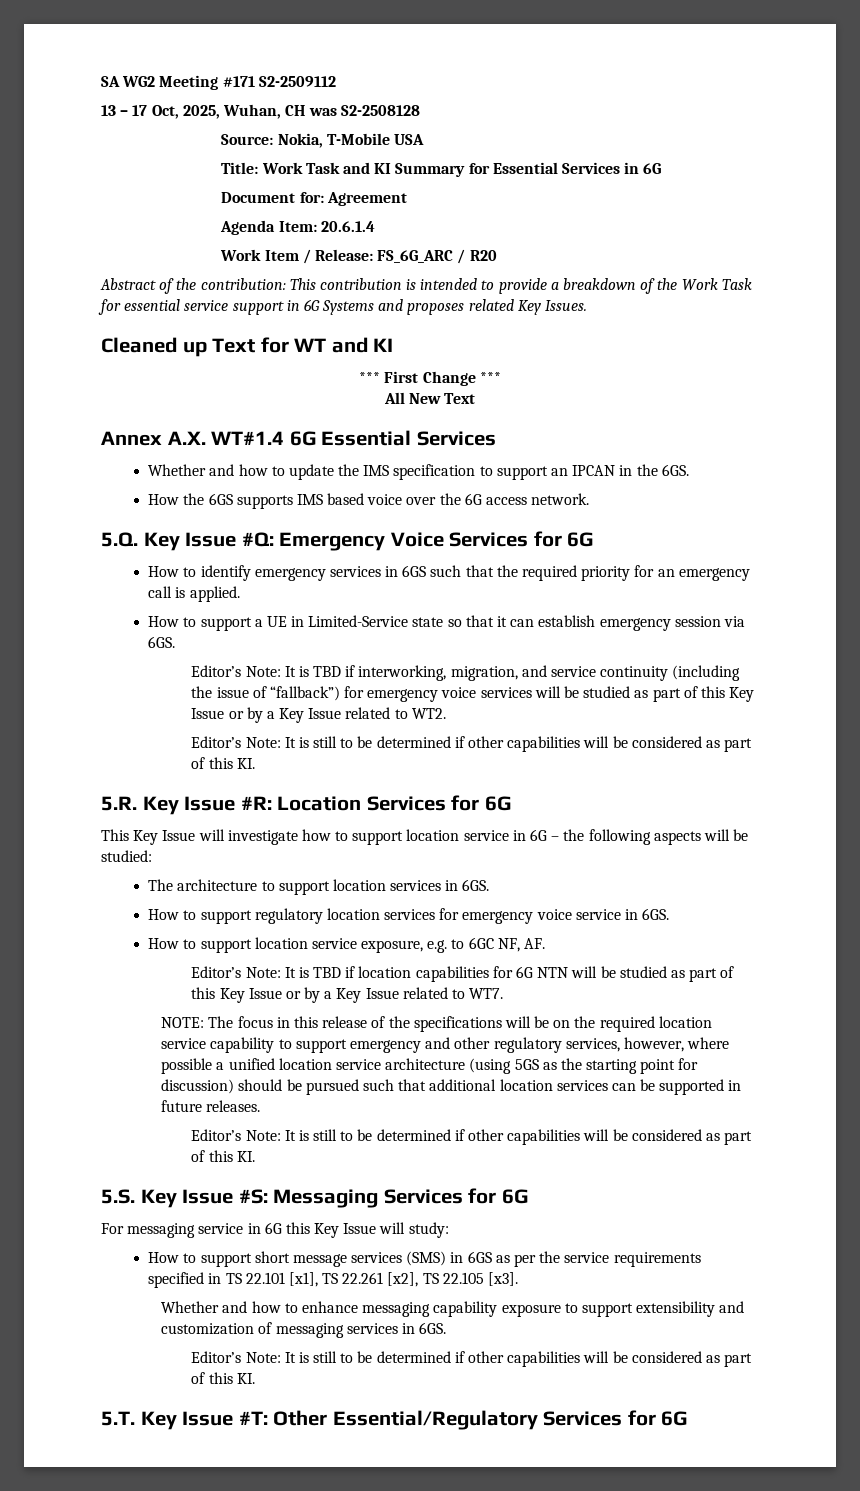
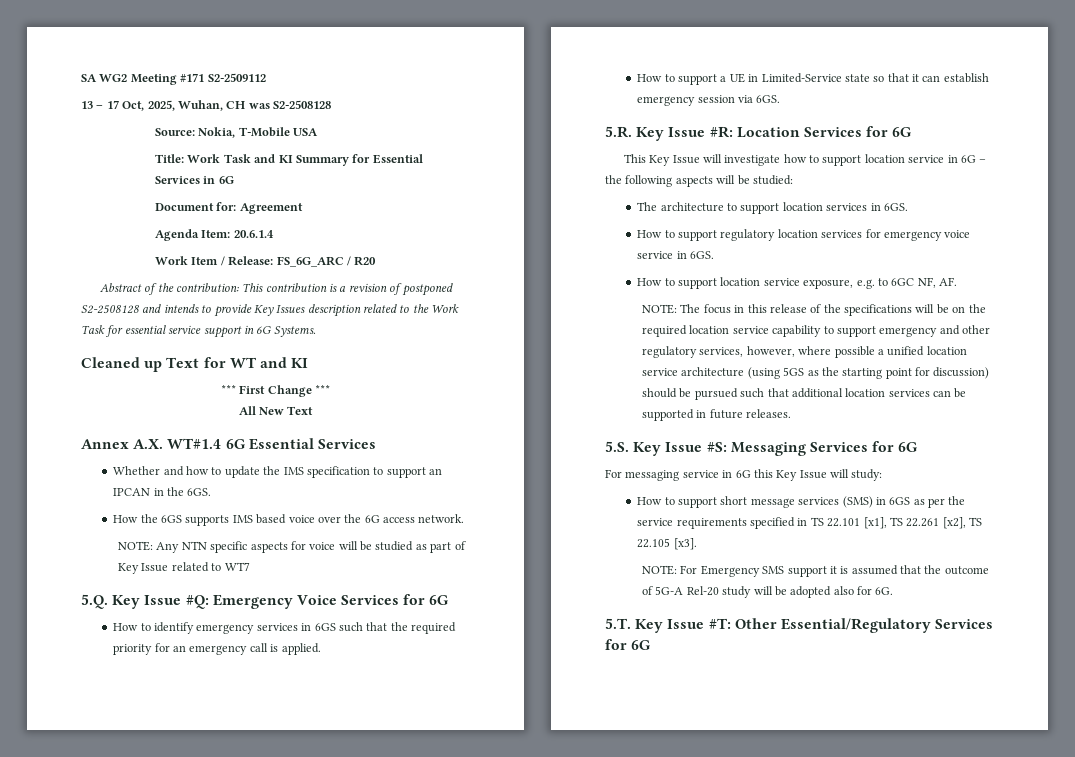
[420,278,656,294] intended to provide a breakdown of -> [339,283,453,296] [81,304,410,317] a revision of postponed S2-2508128 and intends to provide Key Issues description related to
[322,299,588,315] Systems and proposes related Key Issues. -> [273,326,316,337] Systems.
(590, 499) none -> [118,541,466,553] [118,562,250,574] // NOTE: Any NTN specific aspects for voice will be studied as part of Key Issue related to WT7
[191,665,741,681] [191,686,755,702] [191,707,446,723] [191,736,753,752] [191,757,255,769] // Editor’s Note: It is TBD if interworking, migration, and service continuity (including the issue of “fallback”) for emergency voice services will be studied as part of this Key Issue or by a Key Issue related to WT2. // Editor’s Note: It is still to be determined if other capabilities will be considered as part of this KI. -> (781, 99) none
[191,966,735,982] [191,987,504,1003] // Editor’s Note: It is TBD if location capabilities for 6G NTN will be studied as part of this Key Issue or by a Key Issue related to WT7. -> (958, 281) none
[191,1129,753,1145] [191,1150,255,1162] // Editor’s Note: It is still to be determined if other capabilities will be considered as part of this KI. -> (792, 413) none
[161,1301,745,1317] [161,1322,447,1338] [191,1351,753,1367] [191,1372,255,1384] Whether and how to enhance messaging capability exposure to support extensibility and customization of messaging services in 6GS. // Editor’s Note: It is still to be determined if other capabilities will be considered as part of this KI. -> [642,565,989,577] [642,586,894,598] NOTE: For Emergency SMS support it is assumed that the outcome of 5G-A Rel-20 study will be adopted also for 6G.

